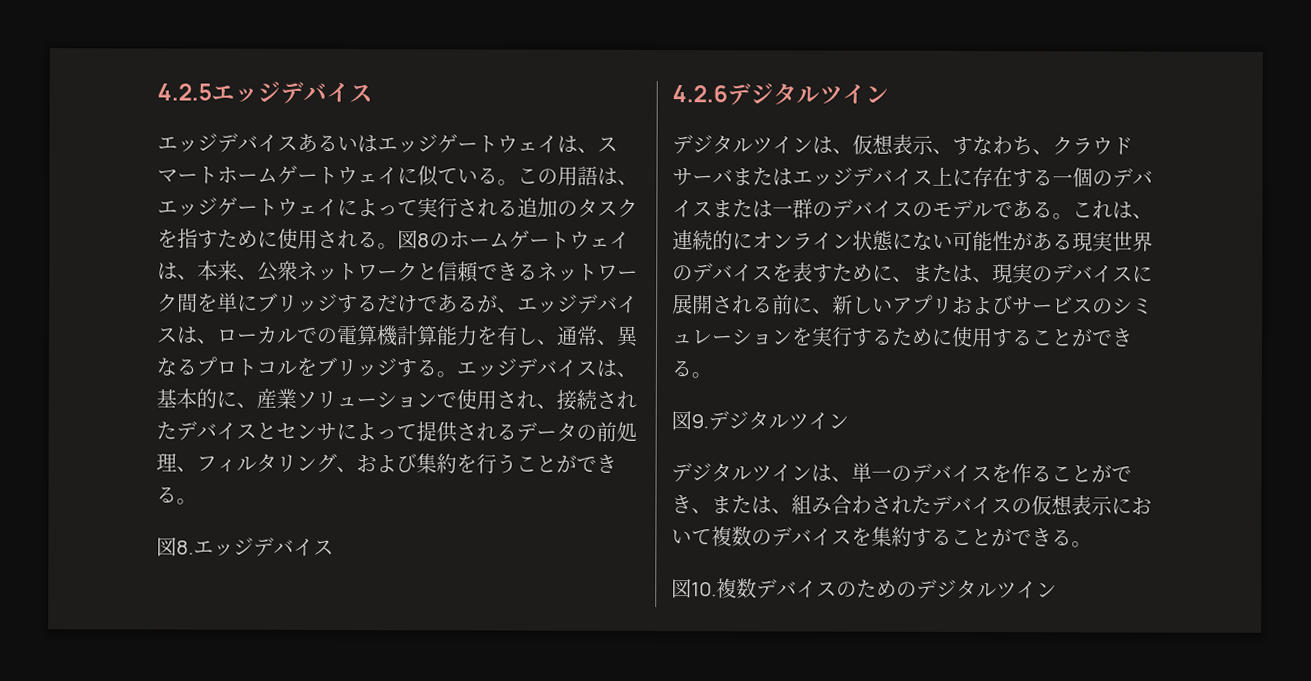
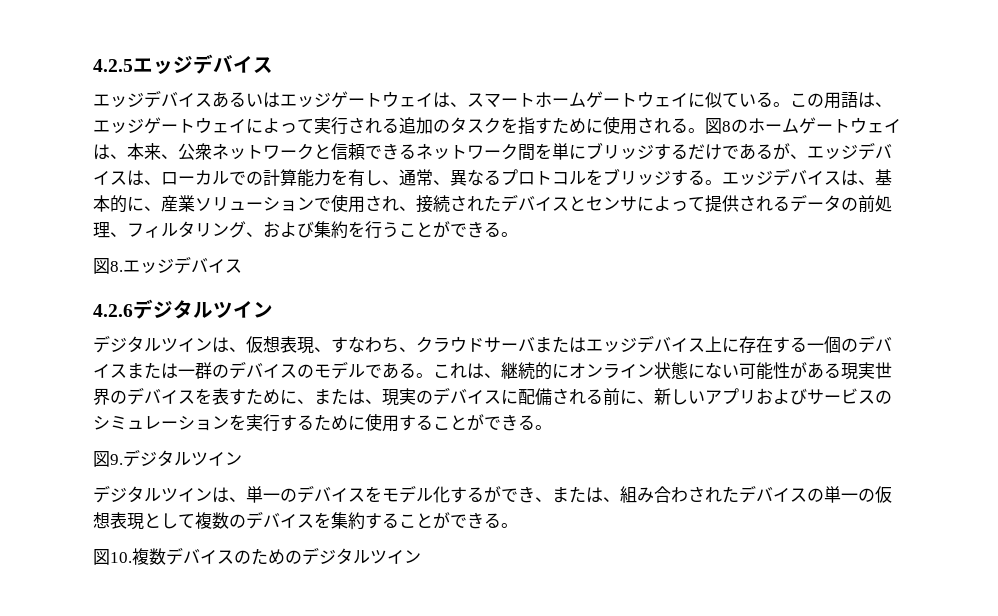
[336,324,399,347] 電算機 -> (263, 178) none
[912,135,934,155] 示 -> [297,337,314,354] 現
[672,230,693,251] 連 -> [501,362,518,379] 継
[672,294,713,315] 展開 -> [518,388,552,406] 配備
[1011,463,1092,484] 作ること -> [382,485,484,503] モデル化する
[1031,495,1152,516] [671,529,692,545] 仮想表示におい -> [824,486,892,503] [93,512,178,530] 単一の仮想表現とし

